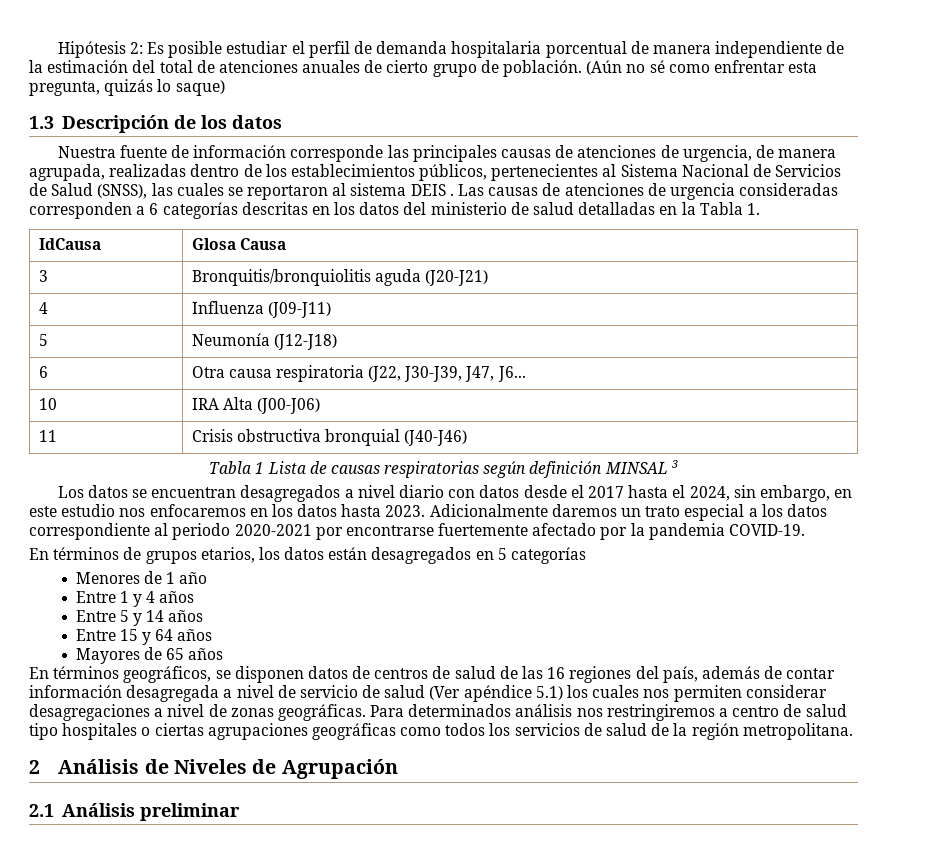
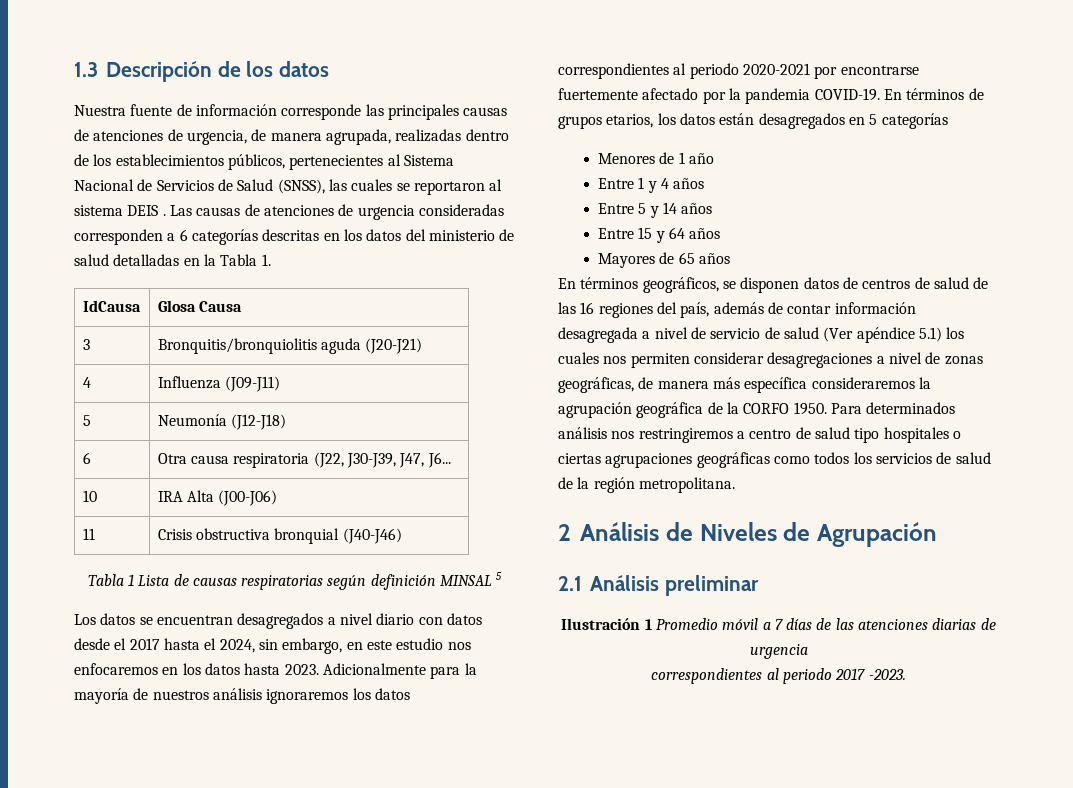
[57,41,845,58] [29,60,818,77] [29,79,225,96] Hipótesis 2: Es posible estudiar el perfil de demanda hospitalaria porcentual de manera independiente de la estimación del total de atenciones anuales de cierto grupo de población. (Aún no sé como enfrentar esta pregunta, quizás lo saque) // -> (74, 69) none
[670,460,678,468] 3 -> [496,572,503,580] 5
[551,504,827,521] [29,523,150,540] daremos un trato especial a los datos correspondiente -> [430,663,477,679] [74,688,410,704] [558,63,669,79] para la mayoría de nuestros análisis ignoraremos los datos correspondientes
(806, 530) // -> (880, 94) none
[277,704,366,721] geográficas. -> [558,377,931,393] [558,402,827,418] geográficas, de manera más específica consideraremos la agrupación geográfica de la CORFO 1950.
(240, 812) none -> [561,618,996,630] [749,644,808,659] [651,668,906,684] // Ilustración 1 Promedio móvil a 7 días de las atenciones diarias de urgencia // correspondientes al periodo 2017 -2023.

